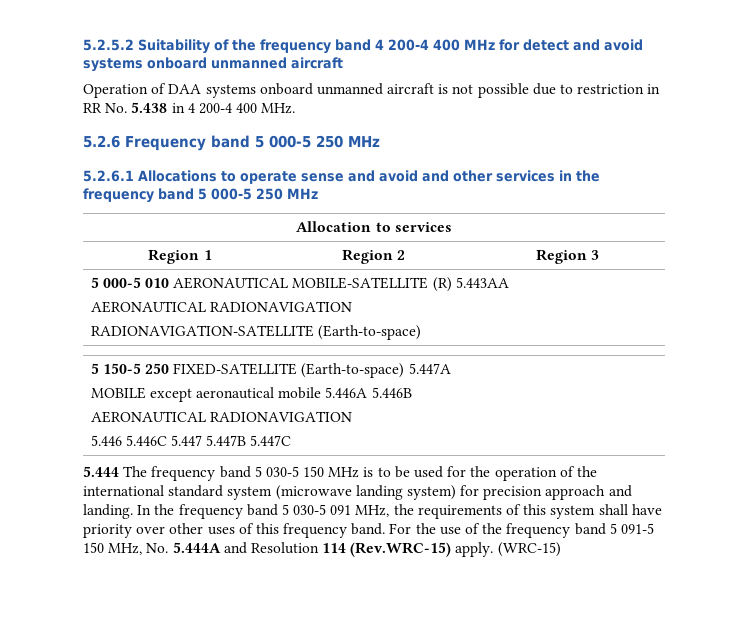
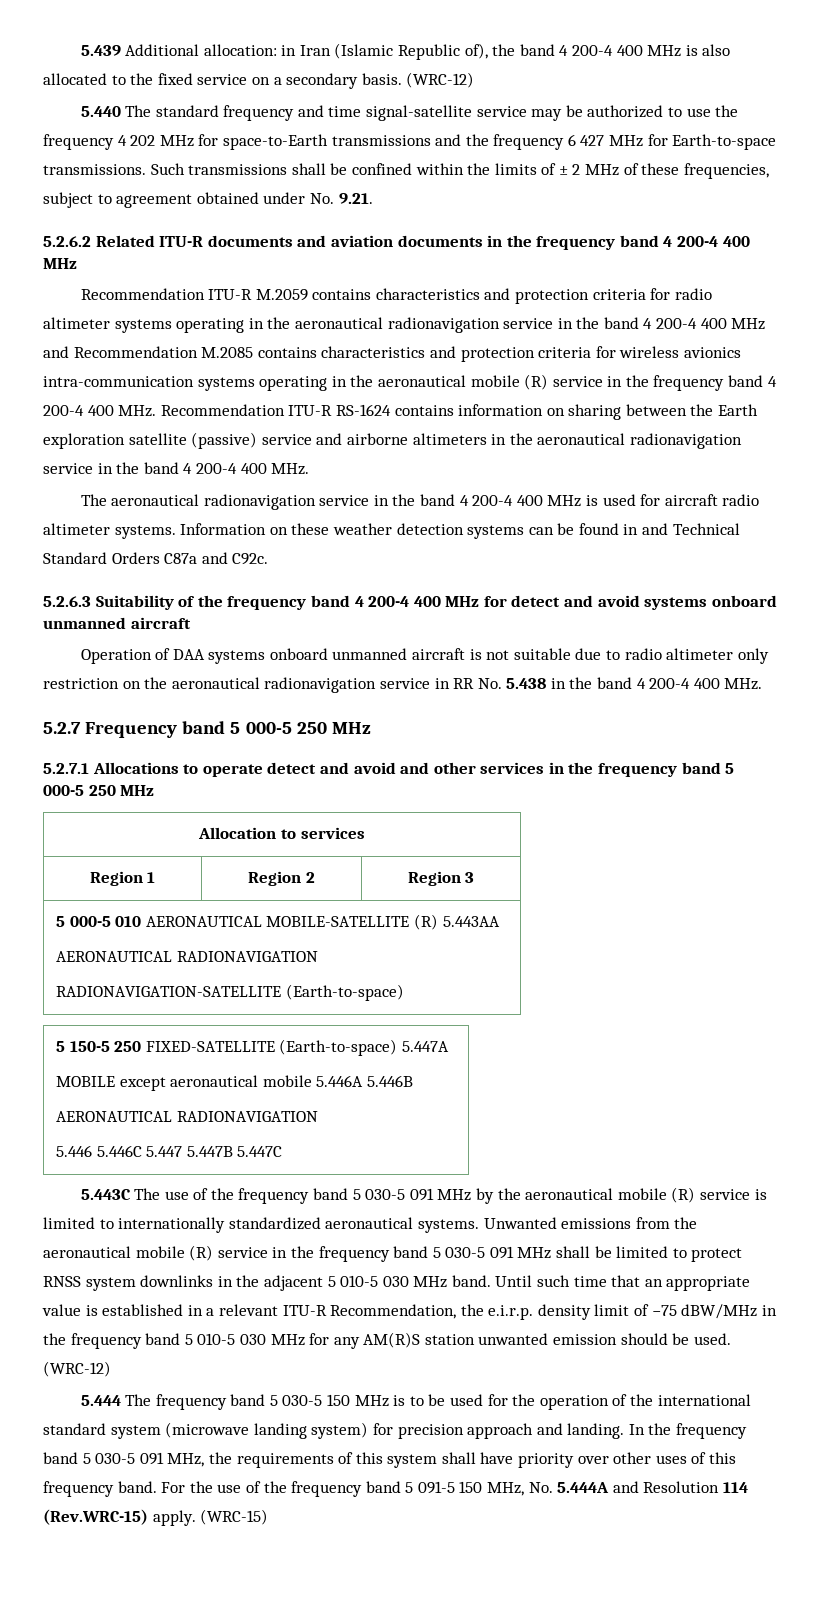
[83,39,134,51] 5.2.5.2 -> [80,43,731,60] [43,72,475,89] [80,105,739,121] [43,134,777,150] [43,163,769,179] [43,192,373,208] [43,235,750,250] [43,258,77,269] [80,288,712,304] [43,317,766,333] [43,346,741,362] [43,374,777,391] [43,404,759,420] [43,432,742,449] [43,462,310,475] [80,494,760,510] [43,523,740,539] [43,552,269,565] [43,596,91,607] 5.439 Additional allocation: in Iran (Islamic Republic of), the band 4 200-4 400 MHz is also allocated to the fixed service on a secondary basis. (WRC-12) // 5.440 The standard frequency and time signal-satellite service may be authorized to use the frequency 4 202 MHz for space-to-Earth transmissions and the frequency 6 427 MHz for Earth-to-space transmissions. Such transmissions shall be confined within the limits of ± 2 MHz of these frequencies, subject to agreement obtained under No. 9.21. // 5.2.6.2 Related ITU-R documents and aviation documents in the frequency band 4 200-4 400 MHz // Recommendation ITU-R M.2059 contains characteristics and protection criteria for radio altimeter systems operating in the aeronautical radionavigation service in the band 4 200-4 400 MHz and Recommendation M.2085 contains characteristics and protection criteria for wireless avionics intra-communication systems operating in the aeronautical mobile (R) service in the frequency band 4 200-4 400 MHz. Recommendation ITU-R RS-1624 contains information on sharing between the Earth exploration satellite (passive) service and airborne altimeters in the aeronautical radionavigation service in the band 4 200-4 400 MHz. // The aeronautical radionavigation service in the band 4 200-4 400 MHz is used for aircraft radio altimeter systems. Information on these weather detection systems can be found in and Technical Standard Orders C87a and C92c. // 5.2.6.3
[477,83,529,98] possible -> [513,648,571,660] suitable
[577,84,645,94] restriction -> [624,648,769,664] [43,677,430,693] radio altimeter only restriction on the aeronautical radionavigation service
[187,103,296,114] [83,135,120,148] 4 200-4 400 MHz. // 5.2.6 -> [569,677,763,690] [43,722,81,734] the band 4 200-4 400 MHz. // 5.2.7
[83,170,134,182] 5.2.6.1 -> [43,763,89,774] 5.2.7.1
[301,173,344,182] sense -> [267,762,317,774] detect
(292, 440) none -> [80,1187,767,1204] [43,1217,698,1233] [43,1245,743,1262] [43,1275,751,1291] [42,1304,777,1320] [43,1332,731,1349] [43,1361,111,1377] // 5.443C The use of the frequency band 5 030-5 091 MHz by the aeronautical mobile (R) service is limited to internationally standardized aeronautical systems. Unwanted emissions from the aeronautical mobile (R) service in the frequency band 5 030-5 091 MHz shall be limited to protect RNSS system downlinks in the adjacent 5 010-5 030 MHz band. Until such time that an appropriate value is established in a relevant ITU-R Recommendation, the e.i.r.p. density limit of −75 dBW/MHz in the frequency band 5 010-5 030 MHz for any AM(R)S station unwanted emission should be used. (WRC-12)

